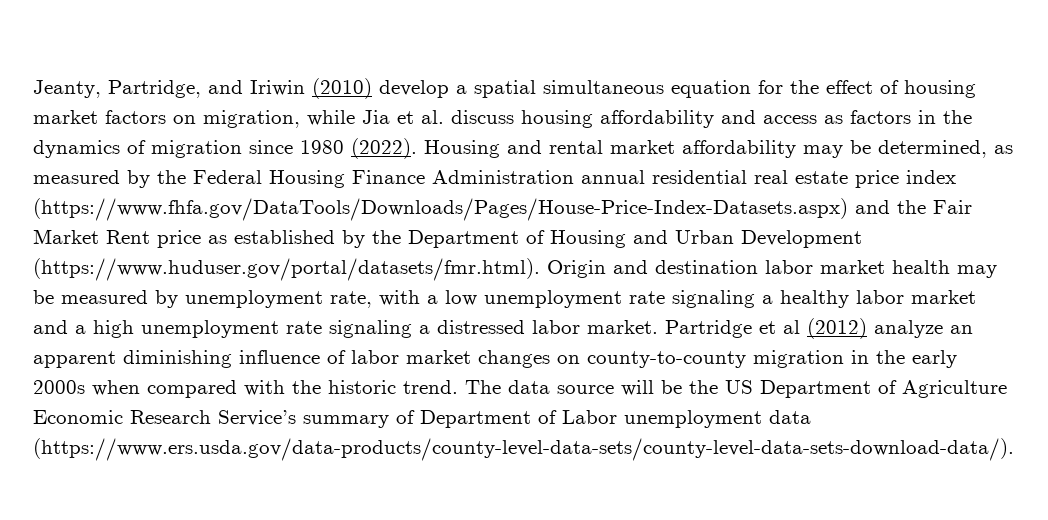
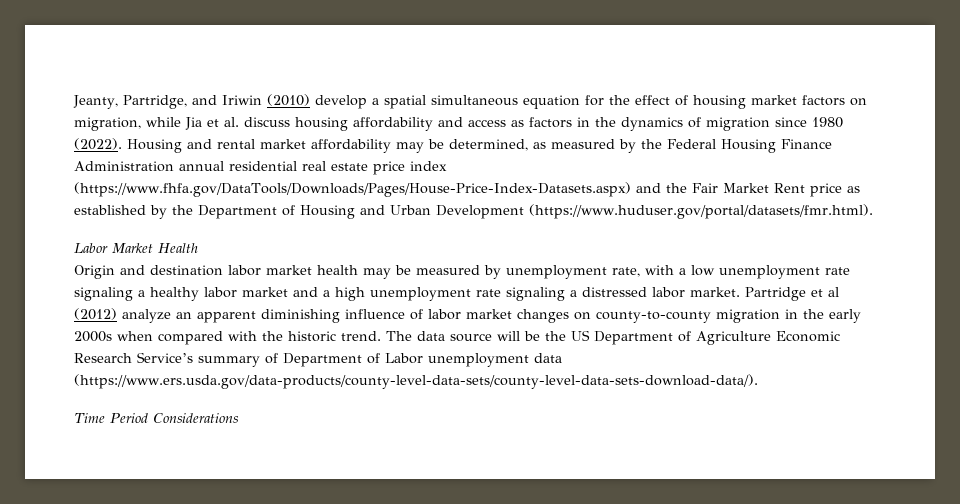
(540, 269) none -> [74,243,198,253] // Labor Market Health //
(1014, 449) none -> [74,413,239,423] // Time Period Considerations

